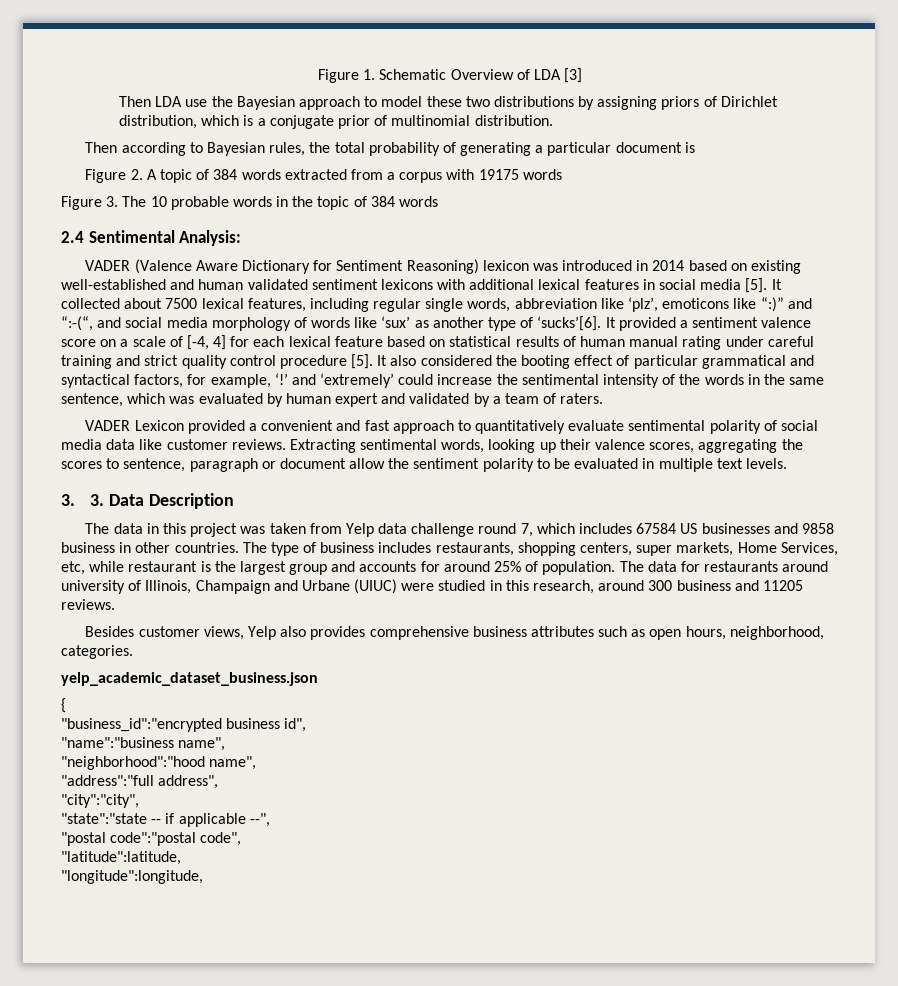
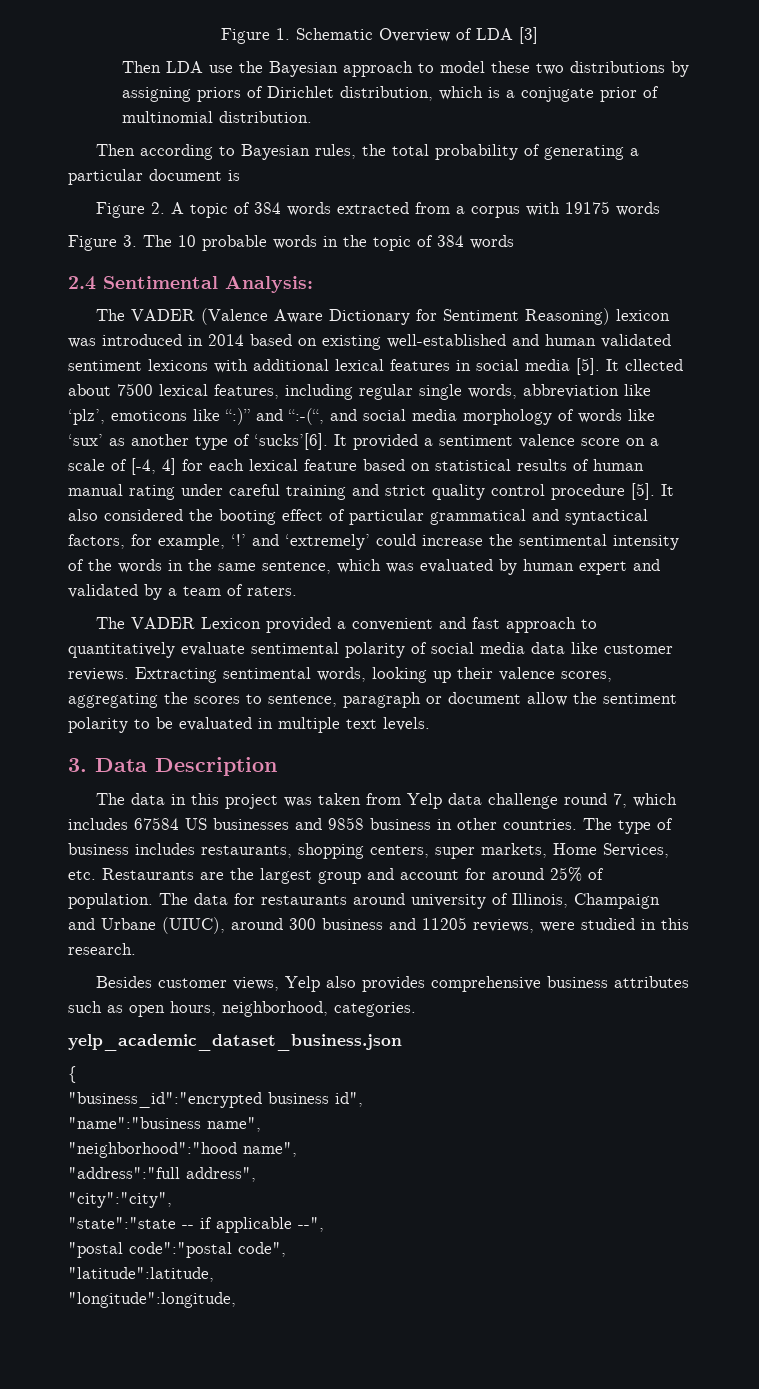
(242, 238) none -> [95,309,125,321] The
[61,298,120,309] collected -> [625,359,683,371] cllected
(604, 398) none -> [95,617,125,629] The
[90,494,105,506] 3. -> (87, 765) none
[61,561,211,575] etc, while restaurant is -> [68,868,224,880] etc. Restaurants are
[359,561,417,572] accounts -> [400,870,459,880] account
[354,579,595,594] (UIUC) were studied in this research, -> [162,917,225,934] (UIUC),
[61,599,115,610] reviews. -> [473,918,689,933] [68,943,136,955] reviews, were studied in this research.

